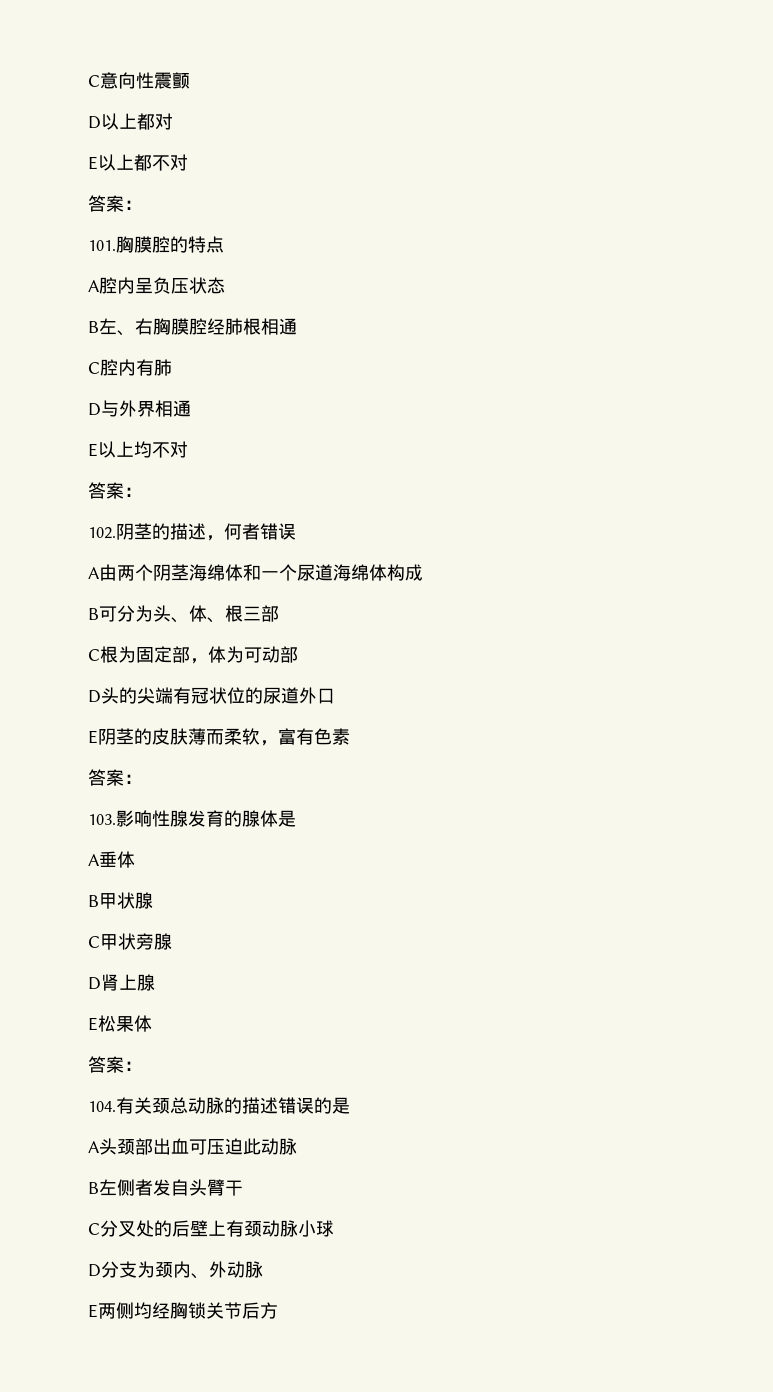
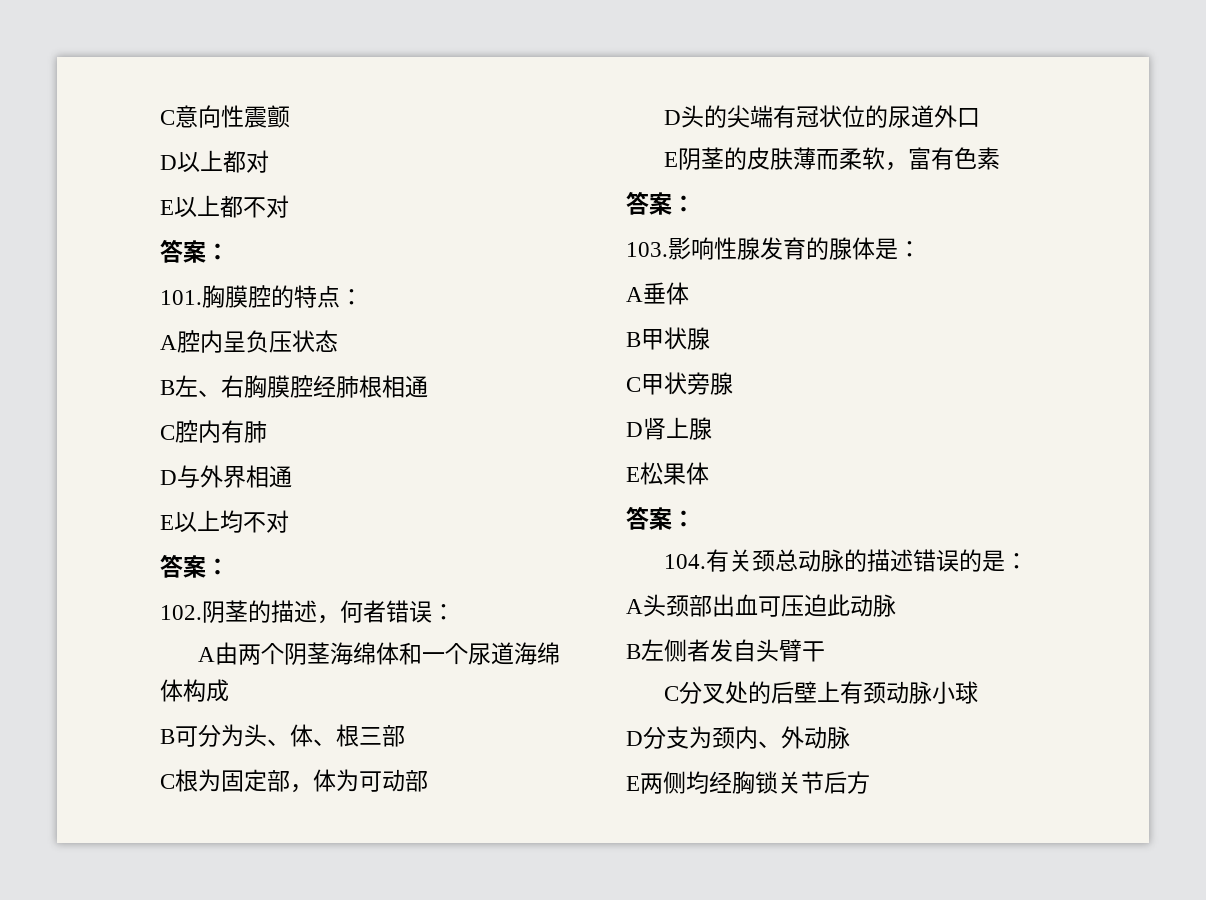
(224, 244) none -> [340,289,363,305] ：
(296, 531) none -> [432,604,455,620] ：
(296, 818) none -> [898,241,921,257] ：
(350, 1105) none -> [1005,553,1029,569] ：

